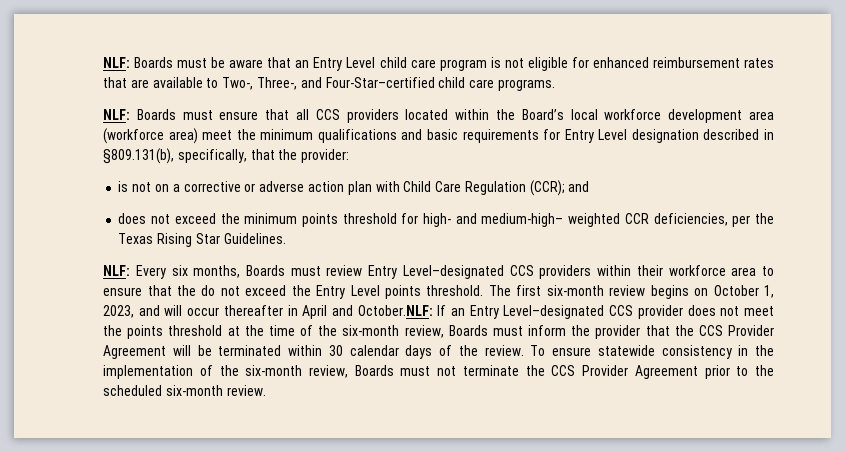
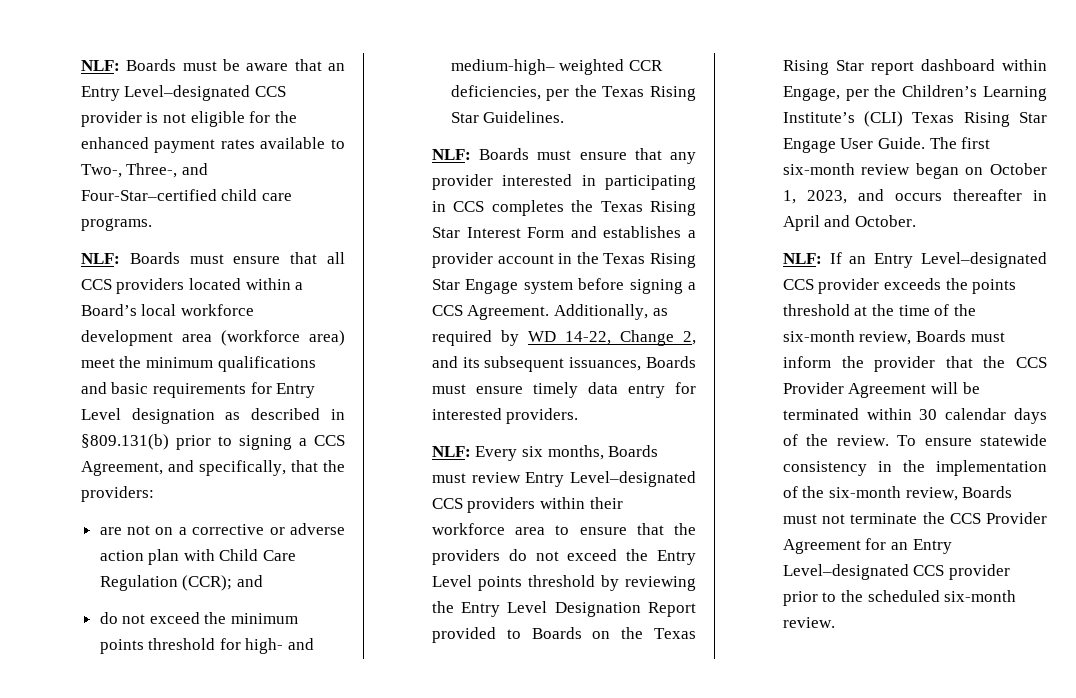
[346,57,774,71] [103,77,149,88] Level child care program is not eligible for enhanced reimbursement rates that are -> [124,85,287,101] [80,111,297,127] [80,137,255,153] Level–designated CCS provider is not eligible for the enhanced payment rates
[496,109,516,120] the -> [295,282,304,290] a
(699, 136) none -> [225,412,241,420] as
[103,148,175,164] §809.131(b), -> [80,434,345,450] [80,460,194,476] §809.131(b) prior to signing a CCS Agreement, and
[301,149,350,163] [118,181,129,192] provider: // is -> [80,486,154,502] [99,527,122,535] providers: // are
[118,213,147,224] does -> [99,612,118,624] do
(286, 238) none -> [431,148,696,164] [431,174,696,190] [431,200,696,216] [431,226,696,238] [431,252,696,268] [431,278,696,294] [431,304,668,320] [431,330,696,346] [431,356,696,372] [431,382,696,398] [431,408,579,424] // NLF: Boards must ensure that any provider interested in participating in CCS completes the Texas Rising Star Interest Form and establishes a provider account in the Texas Rising Star Engage system before signing a CCS Agreement. Additionally, as required by WD 14-22, Change 2, and its subsequent issuances, Boards must ensure timely data entry for interested providers.
(196, 290) none -> [431,549,500,565] providers
[426,285,484,296] threshold. -> [527,575,696,591] [431,601,696,617] [431,627,696,643] [782,59,1047,75] [782,85,1047,101] [782,111,1047,127] [782,137,926,153] threshold by reviewing the Entry Level Designation Report provided to Boards on the Texas Rising Star report dashboard within Engage, per the Children’s Learning Institute’s (CLI) Texas Rising Star Engage User Guide.
[650,285,689,299] begins -> [915,163,959,179] began
[164,305,220,316] will occur -> [894,193,942,201] occurs
[357,305,433,316] October.NLF: -> [855,215,917,227] [782,253,822,264] October. // NLF:
[687,305,775,316] does not meet -> [884,278,942,290] exceeds
(698, 372) none -> [865,538,952,554] [782,564,1011,580] for an Entry Level–designated CCS provider

